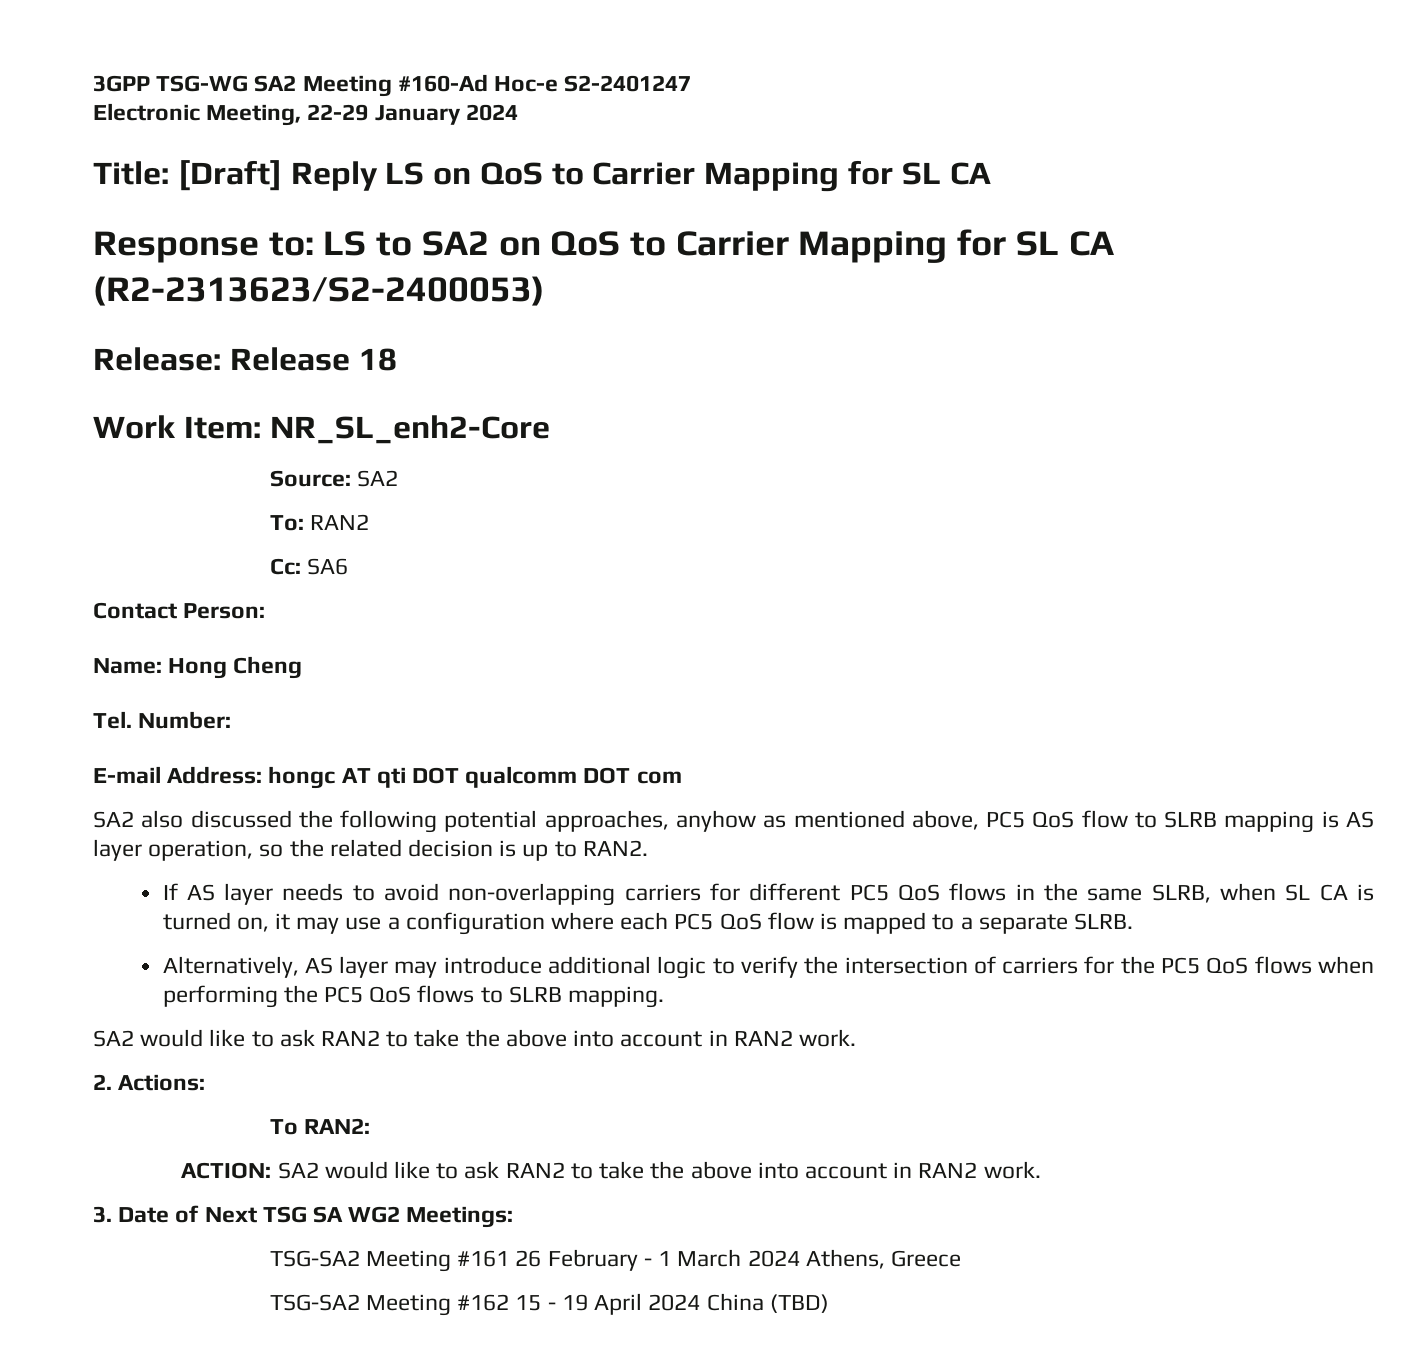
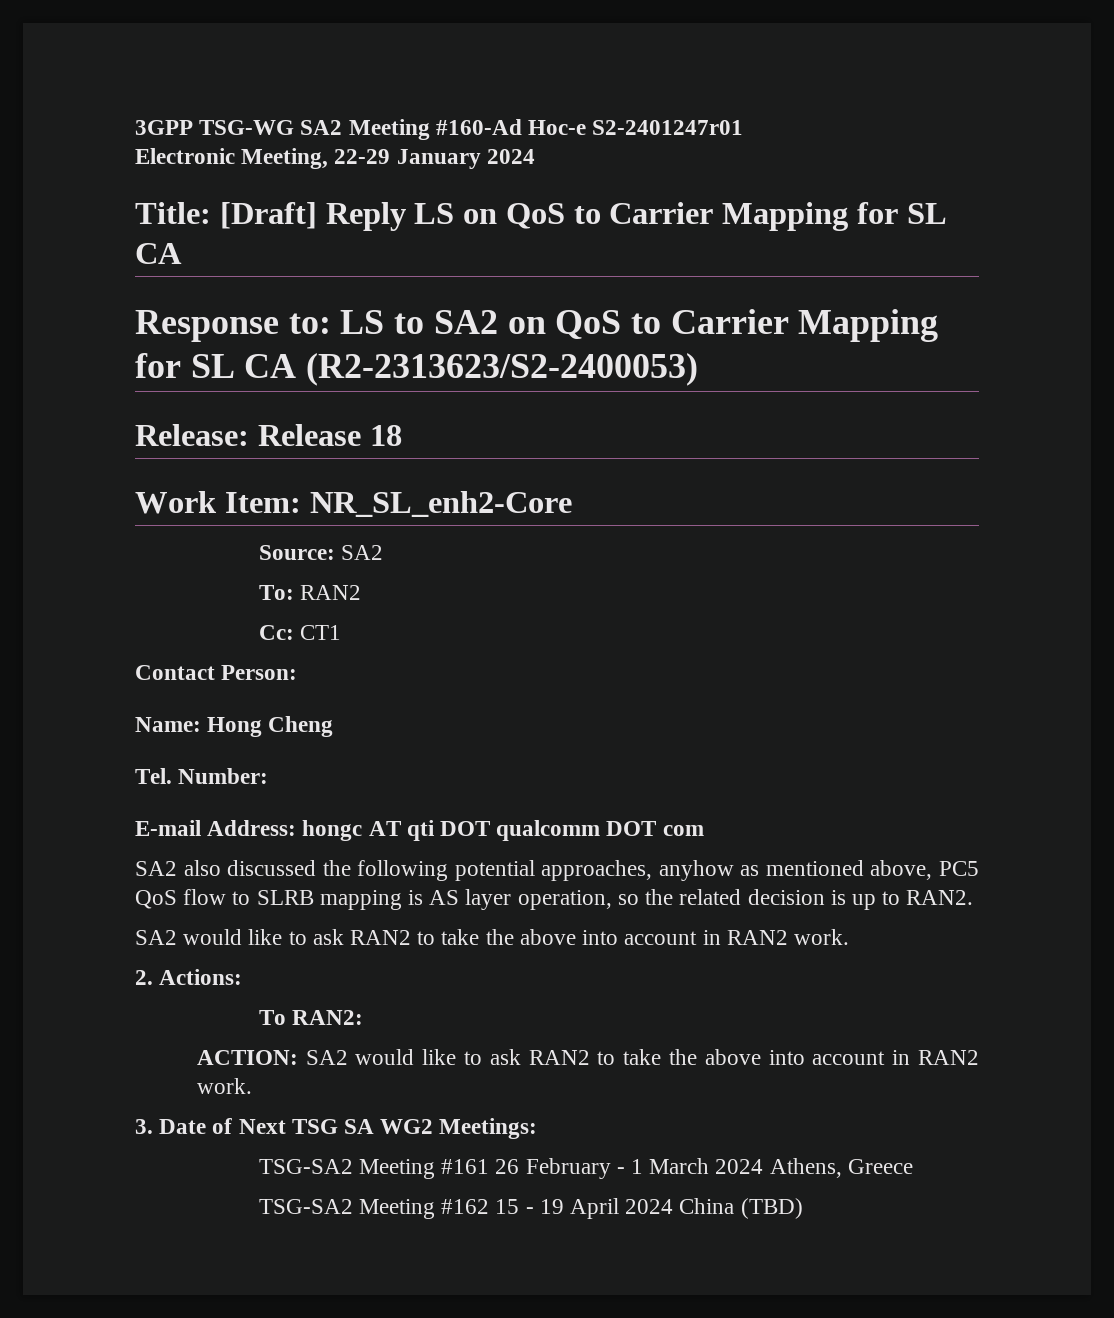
[564,75,692,92] S2-2401247 -> [592,120,744,135] S2-2401247r01
[307,558,349,575] SA6 -> [299,625,341,640] CT1
[162,883,1375,906] [162,912,1134,935] [162,956,1375,979] [162,985,664,1008] // If AS layer needs to avoid non-overlapping carriers for different PC5 QoS flows in the same SLRB, when SL CA is turned on, it may use a configuration where each PC5 QoS flow is mapped to a separate SLRB. // Alternatively, AS layer may introduce additional logic to verify the intersection of carriers for the PC5 QoS flows when performing the PC5 QoS flows to SLRB mapping. -> (974, 897) none

